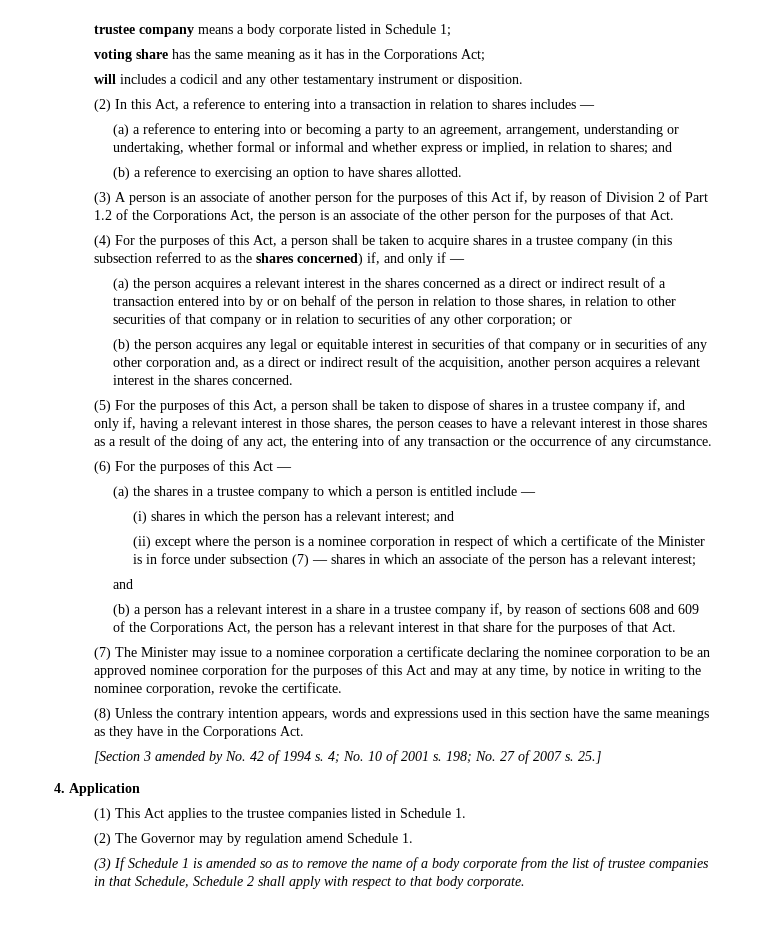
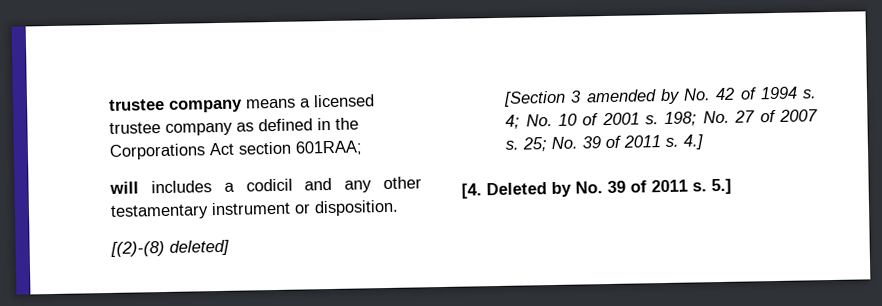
[246,24,451,37] [93,49,485,62] body corporate listed in Schedule 1; // voting share has the same meaning as it has in the Corporations Act; -> [313,94,376,108] [109,117,360,136] [109,140,364,160] licensed trustee company as defined in the Corporations Act section 601RAA;
[93,98,595,112] [113,123,680,137] [113,141,673,155] [113,166,463,180] [93,191,708,205] [93,209,674,223] [93,234,672,248] [93,252,465,266] [113,277,667,291] [113,295,677,309] [113,313,573,327] [113,338,708,352] [113,356,701,370] [113,375,294,385] [93,399,685,413] [93,417,707,431] [93,435,712,449] [93,460,292,474] [113,486,537,499] [133,511,455,524] [133,535,706,549] [133,553,697,567] [113,579,134,589] [113,603,700,617] [113,621,677,635] [93,646,710,660] [93,664,701,678] [93,682,342,696] [93,708,709,721] [93,726,304,739] (2) In this Act, a reference to entering into a transaction in relation to shares includes — // (a) a reference to entering into or becoming a party to an agreement, arrangement, understanding or undertaking, whether formal or informal and whether express or implied, in relation to shares; and // (b) a reference to exercising an option to have shares allotted. // (3) A person is an associate of another person for the purposes of this Act if, by reason of Division 2 of Part 1.2 of the Corporations Act, the person is an associate of the other person for the purposes of that Act. // (4) For the purposes of this Act, a person shall be taken to acquire shares in a trustee company (in this subsection referred to as the shares concerned) if, and only if — // (a) the person acquires a relevant interest in the shares concerned as a direct or indirect result of a transaction entered into by or on behalf of the person in relation to those shares, in relation to other securities of that company or in relation to securities of any other corporation; or // (b) the person acquires any legal or equitable interest in securities of that company or in securities of any other corporation and, as a direct or indirect result of the acquisition, another person acquires a relevant interest in the shares concerned. // (5) For the purposes of this Act, a person shall be taken to dispose of shares in a trustee company if, and only if, having a relevant interest in those shares, the person ceases to have a relevant interest in those shares as a result of the doing of any act, the entering into of any transaction or the occurrence of any circumstance. // (6) For the purposes of this Act — // (a) the shares in a trustee company to which a person is entitled include — // (i) shares in which the person has a relevant interest; and // (ii) except where the person is a nominee corporation in respect of which a certificate of the Minister is in force under subsection (7) — shares in which an associate of the person has a relevant interest; // and // (b) a person has a relevant interest in a share in a trustee company if, by reason of sections 608 and 609 of the Corporations Act, the person has a relevant interest in that share for the purposes of that Act. // (7) The Minister may issue to a nominee corporation a certificate declaring the nominee corporation to be an approved nominee corporation for the purposes of this Act and may at any time, by notice in writing to the nominee corporation, revoke the certificate. // (8) Unless the contrary intention appears, words and expressions used in this section have the same meanings as they have in the Corporations Act. -> [110,239,230,257] [(2)-(8) deleted]
[577,751,601,764] [54,783,140,796] [93,808,466,821] [93,833,413,846] [93,857,709,871] [93,876,525,889] 25.] // 4. Application // (1) This Act applies to the trustee companies listed in Schedule 1. // (2) The Governor may by regulation amend Schedule 1. // (3) If Schedule 1 is amended so as to remove the name of a body corporate from the list of trustee companies in that Schedule, Schedule 2 shall apply with respect to that body corporate. -> [522,134,704,152] [461,178,732,199] 25; No. 39 of 2011 s. 4.] // [4. Deleted by No. 39 of 2011 s. 5.]

